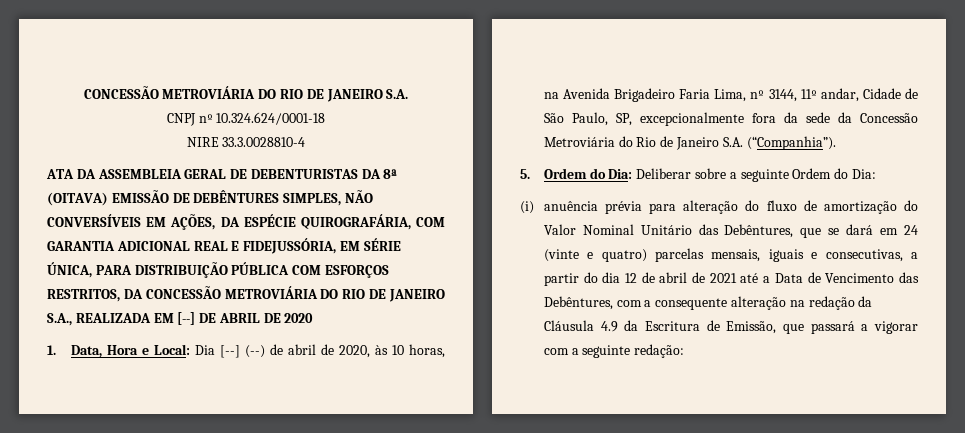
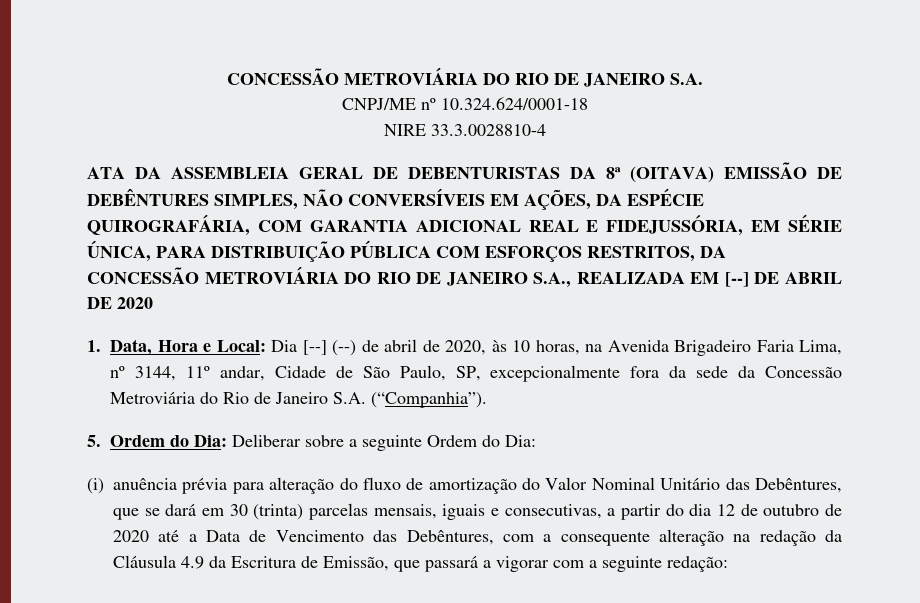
[166,113,196,126] CNPJ -> [341,98,416,110] CNPJ/ME
[904,225,918,235] [543,249,647,262] 24 (vinte e quatro) -> [229,504,304,520] 30 (trinta)
[659,272,737,283] abril de 2021 -> [763,504,842,516] [113,530,149,542] outubro de 2020

